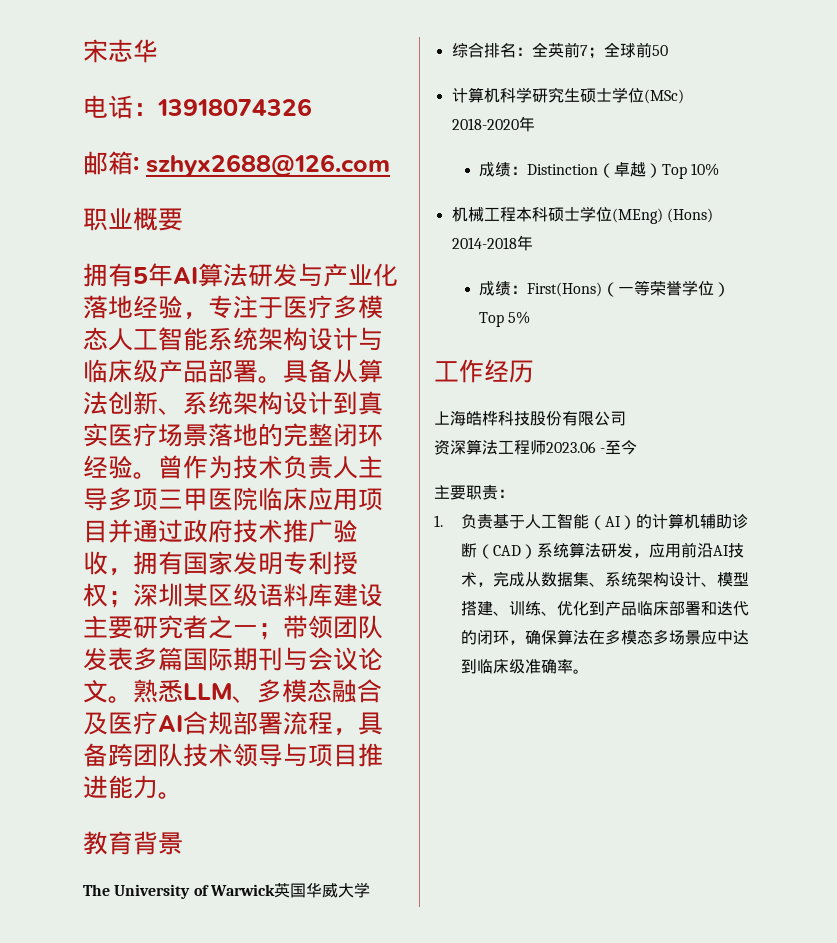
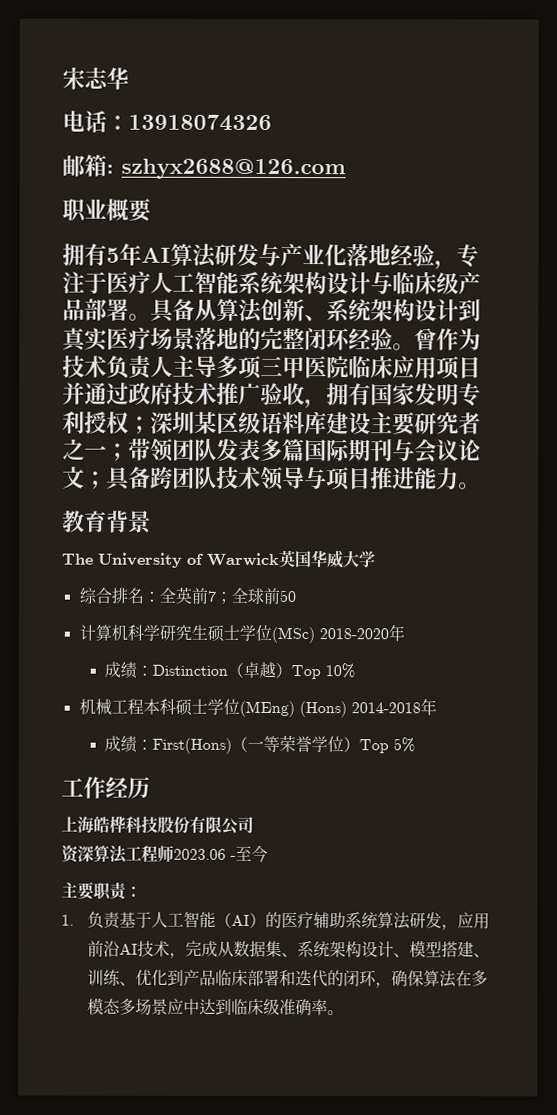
[333,295,383,319] [83,327,108,350] 多模态 -> (151, 282) none
[108,679,382,703] [83,711,358,736] 。熟悉LLM、多模态融合及医疗AI合规部署流程， -> [84,470,107,489] ；
[652,513,749,529] [461,543,538,559] 计算机辅助诊断（CAD） -> [280,912,346,929] 医疗辅助

